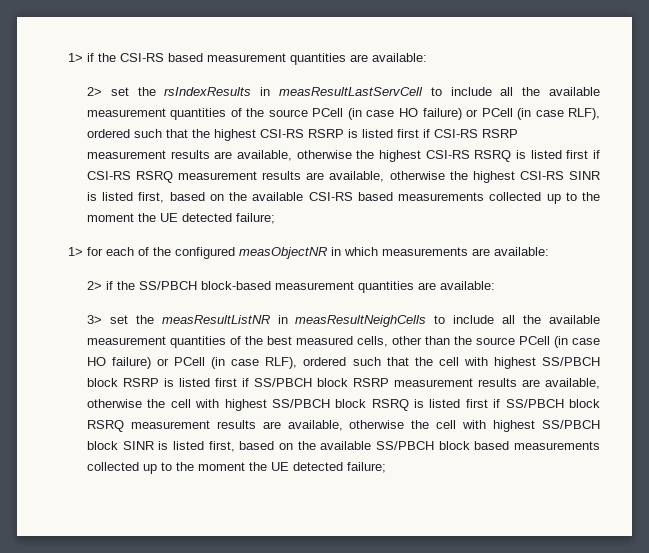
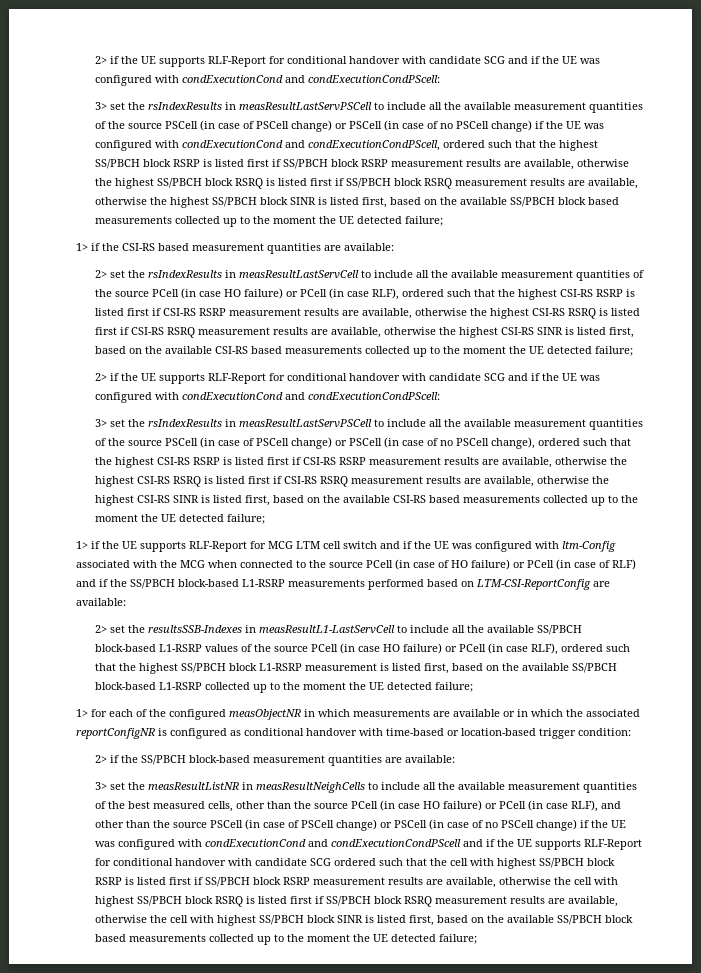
(67, 57) none -> [94,56,600,67] [94,75,440,86] [94,102,643,113] [94,120,604,132] [94,140,598,151] [94,159,629,170] [94,178,638,189] [94,197,619,208] [94,216,443,227] 2> if the UE supports RLF-Report for conditional handover with candidate SCG and if the UE was configured with condExecutionCond and condExecutionCondPScell: // 3> set the rsIndexResults in measResultLastServPSCell to include all the available measurement quantities of the source PSCell (in case of PSCell change) or PSCell (in case of no PSCell change) if the UE was configured with condExecutionCond and condExecutionCondPScell, ordered such that the highest SS/PBCH block RSRP is listed first if SS/PBCH block RSRP measurement results are available, otherwise the highest SS/PBCH block RSRQ is listed first if SS/PBCH block RSRQ measurement results are available, otherwise the highest SS/PBCH block SINR is listed first, based on the available SS/PBCH block based measurements collected up to the moment the UE detected failure; //
(275, 218) none -> [94,373,600,384] [94,392,440,403] [94,419,643,430] [94,437,631,449] [94,457,627,468] [94,476,609,487] [94,495,638,506] [94,514,265,524] [76,541,617,552] [76,559,637,570] [76,579,611,590] [76,598,127,606] [94,625,582,635] [94,643,630,655] [94,663,617,674] [94,682,473,693] // 2> if the UE supports RLF-Report for conditional handover with candidate SCG and if the UE was configured with condExecutionCond and condExecutionCondPScell: // 3> set the rsIndexResults in measResultLastServPSCell to include all the available measurement quantities of the source PSCell (in case of PSCell change) or PSCell (in case of no PSCell change), ordered such that the highest CSI-RS RSRP is listed first if CSI-RS RSRP measurement results are available, otherwise the highest CSI-RS RSRQ is listed first if CSI-RS RSRQ measurement results are available, otherwise the highest CSI-RS SINR is listed first, based on the available CSI-RS based measurements collected up to the moment the UE detected failure; // 1> if the UE supports RLF-Report for MCG LTM cell switch and if the UE was configured with ltm-Config associated with the MCG when connected to the source PCell (in case of HO failure) or PCell (in case of RLF) and if the SS/PBCH block-based L1-RSRP measurements performed based on LTM-CSI-ReportConfig are available: // 2> set the resultsSSB-Indexes in measResultL1-LastServCell to include all the available SS/PBCH block-based L1-RSRP values of the source PCell (in case HO failure) or PCell (in case RLF), ordered such that the highest SS/PBCH block L1-RSRP measurement is listed first, based on the available SS/PBCH block-based L1-RSRP collected up to the moment the UE detected failure;
[493,247,549,256] available: -> [453,709,641,717] [76,728,632,739] available or in which the associated reportConfigNR is configured as conditional handover with time-based or location-based trigger condition:
(298, 363) none -> [600,801,621,809] [94,819,626,831] [94,839,642,850] [94,858,331,866] and other than the source PSCell (in case of PSCell change) or PSCell (in case of no PSCell change) if the UE was configured with condExecutionCond and condExecutionCondPScell and if the UE supports RLF-Report for conditional handover with candidate SCG

